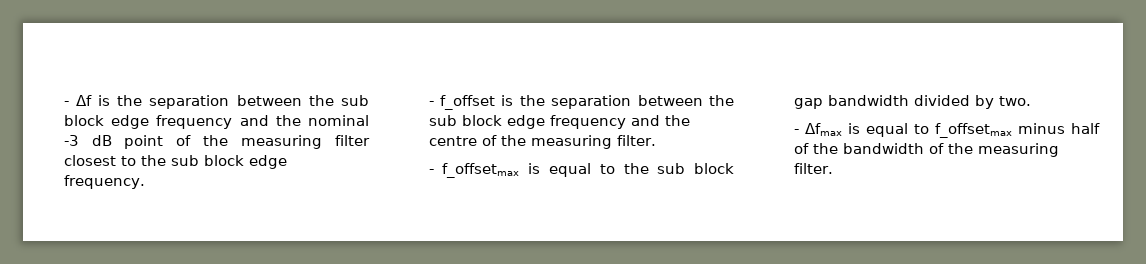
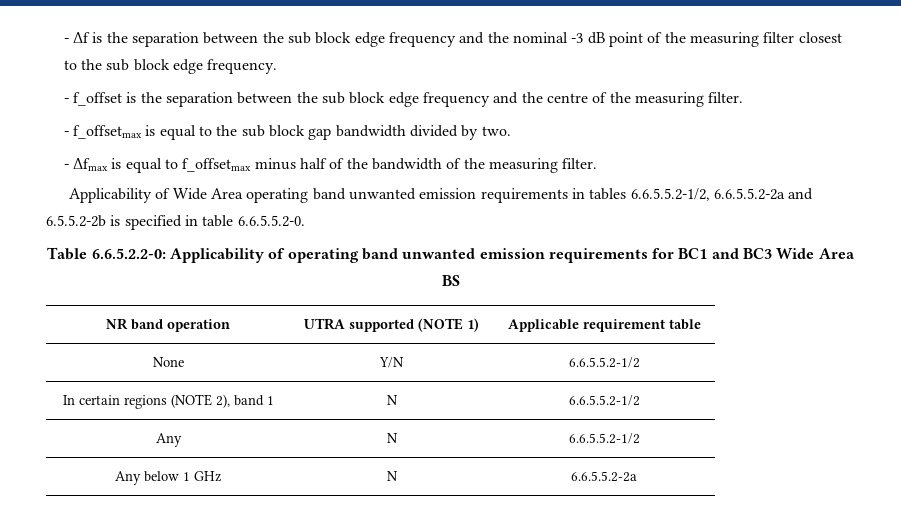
(833, 168) none -> [68,188,814,203] [46,215,305,230] [47,247,855,263] [441,275,460,286] [106,318,230,332] [304,318,479,332] [507,319,701,332] [152,357,184,367] [379,357,404,368] [568,357,640,368] [62,394,274,409] [386,395,398,405] [568,395,640,406] [155,433,182,447] [386,433,398,443] [568,433,640,444] [115,471,221,485] [386,471,398,481] [571,471,637,482] // Applicability of Wide Area operating band unwanted emission requirements in tables 6.6.5.5.2-1/2, 6.6.5.5.2-2a and 6.5.5.2-2b is specified in table 6.6.5.5.2-0. // Table 6.6.5.2.2-0: Applicability of operating band unwanted emission requirements for BC1 and BC3 Wide Area BS // NR band operation | UTRA supported (NOTE 1) | Applicable requirement table // None | Y/N | 6.6.5.5.2-1/2 // In certain regions (NOTE 2), band 1 | N | 6.6.5.5.2-1/2 // Any | N | 6.6.5.5.2-1/2 // Any below 1 GHz | N | 6.6.5.5.2-2a

